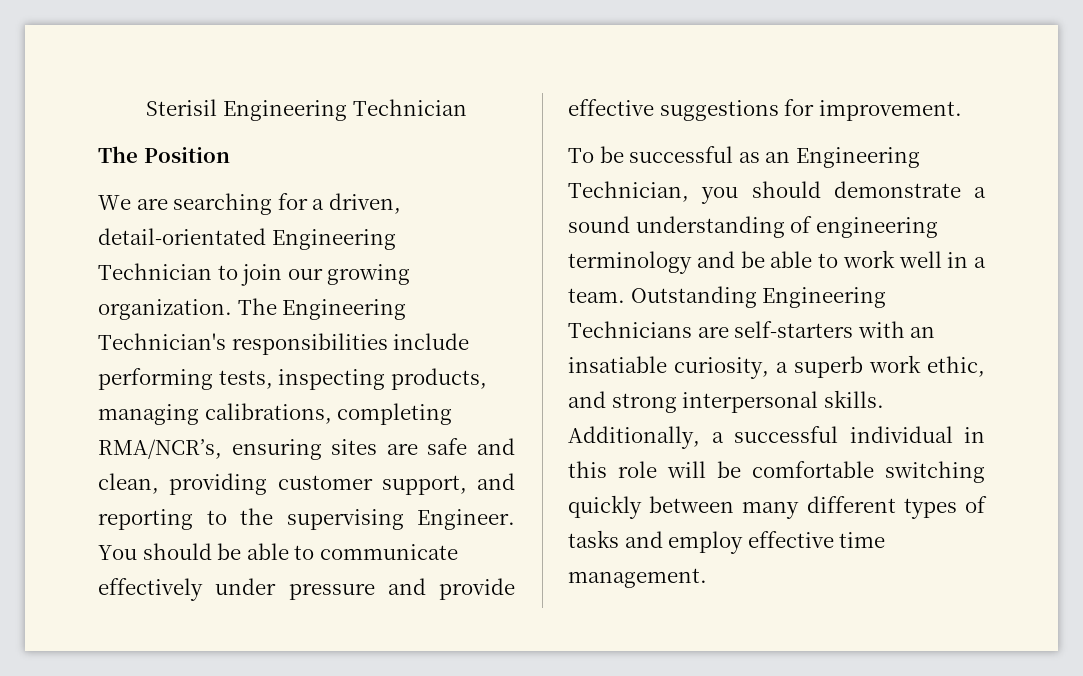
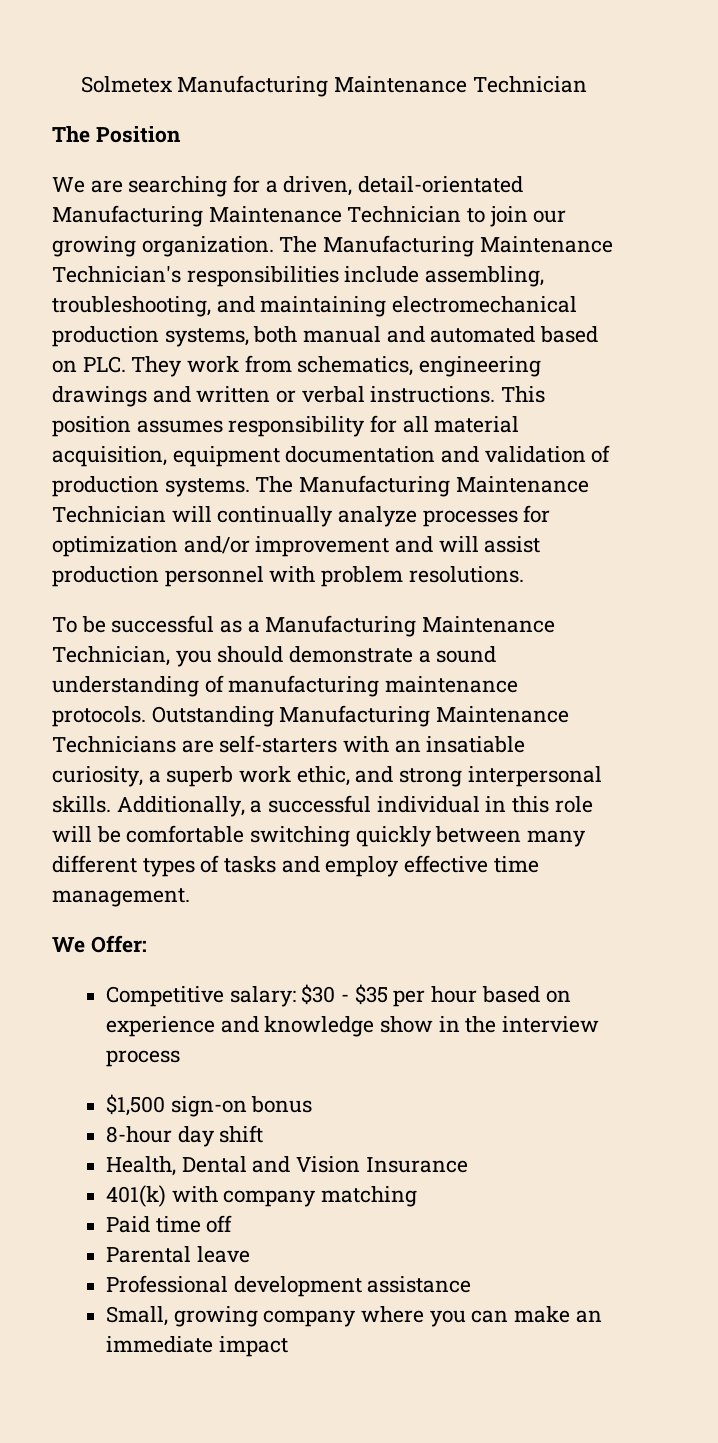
[146,99,347,121] Sterisil Engineering -> [80,75,467,97] Solmetex Manufacturing Maintenance
[271,229,396,250] Engineering -> [52,205,342,227] Manufacturing Maintenance
[282,299,407,320] Engineering -> [323,235,613,257] Manufacturing Maintenance
[98,368,487,390] [98,403,453,425] [98,438,516,460] [98,473,515,495] [98,508,515,530] [98,543,458,560] [98,578,515,601] [568,99,962,121] performing tests, inspecting products, managing calibrations, completing RMA/NCR’s, ensuring sites are safe and clean, providing customer support, and reporting to the supervising Engineer. You should be able to communicate effectively under pressure and provide effective suggestions for improvement. -> [425,266,545,287] [52,296,578,317] [52,326,599,347] [52,355,542,377] [52,386,546,407] [52,415,520,437] [52,445,611,467] [52,475,589,497] [52,505,551,527] [52,536,541,557] [52,566,524,587] assembling, troubleshooting, and maintaining electromechanical production systems, both manual and automated based on PLC. They work from schematics, engineering drawings and written or verbal instructions. This position assumes responsibility for all material acquisition, equipment documentation and validation of production systems. The Manufacturing Maintenance Technician will continually analyze processes for optimization and/or improvement and will assist production personnel with problem resolutions.
[765,147,920,168] an Engineering -> [247,615,556,637] a Manufacturing Maintenance
[815,217,938,238] [568,250,986,274] [568,286,887,308] engineering terminology and be able to work well in a team. Outstanding Engineering -> [228,675,519,697] [52,705,570,727] manufacturing maintenance protocols. Outstanding Manufacturing Maintenance
(707, 578) none -> [52,935,147,953] [106,984,571,1007] [106,1016,600,1037] [106,1050,181,1067] [106,1094,313,1117] [106,1125,264,1147] [106,1156,468,1176] [106,1185,418,1207] [106,1215,233,1233] [106,1246,250,1263] [106,1275,472,1297] [106,1306,602,1327] [106,1336,288,1357] // We Offer: // Competitive salary: $30 - $35 per hour based on experience and knowledge show in the interview process // $1,500 sign-on bonus // 8-hour day shift // Health, Dental and Vision Insurance // 401(k) with company matching // Paid time off // Parental leave // Professional development assistance // Small, growing company where you can make an immediate impact

